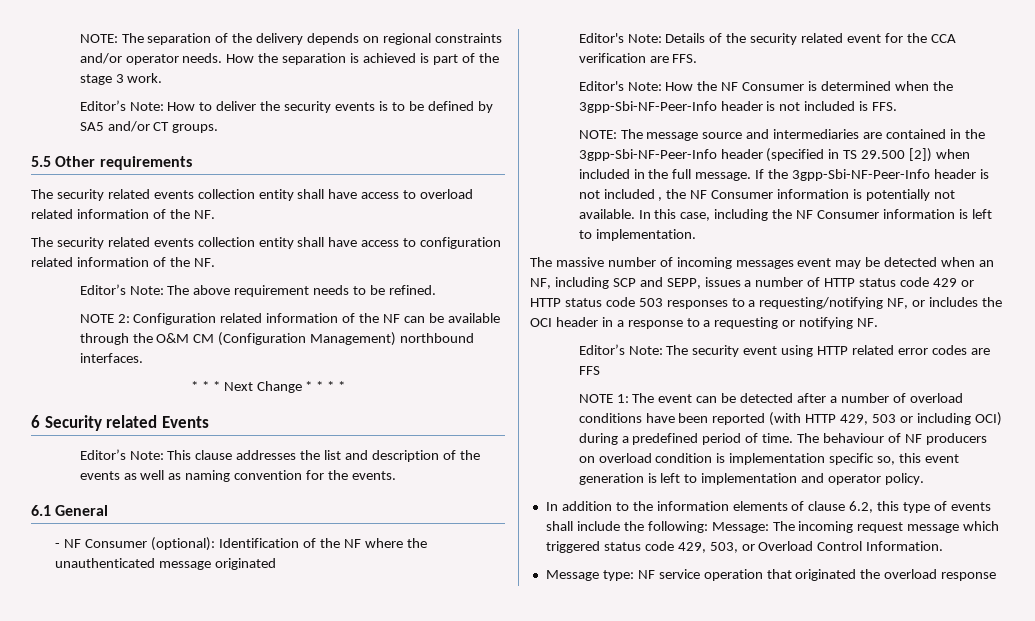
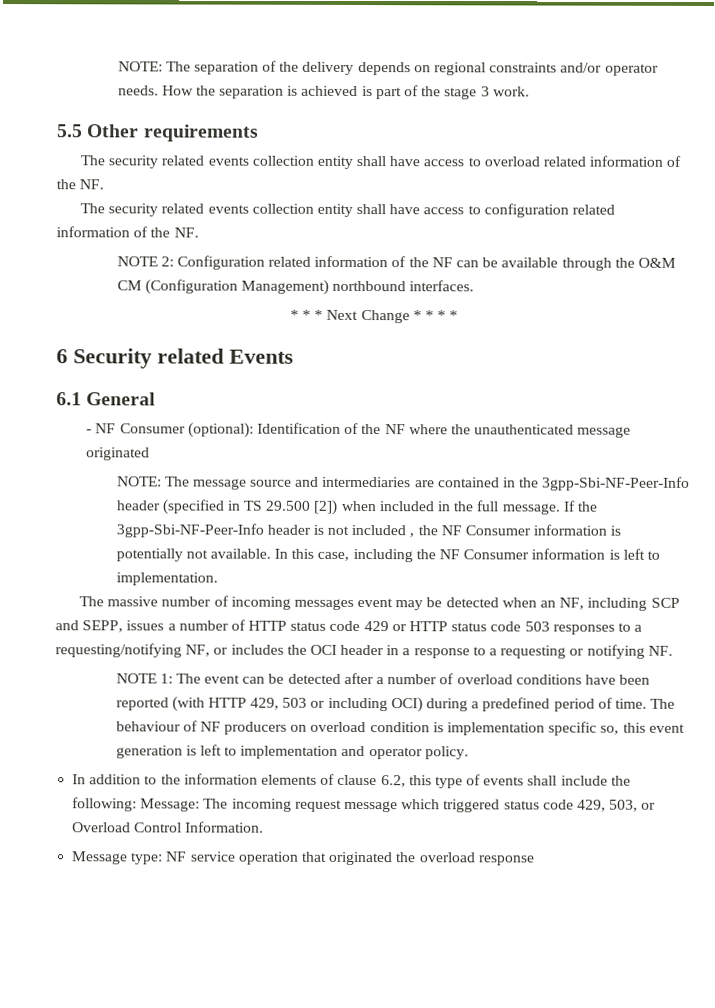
[79,100,493,113] [79,121,219,133] // Editor’s Note: How to deliver the security events is to be defined by SA5 and/or CT groups. -> (530, 91) none
[79,284,436,297] // Editor’s Note: The above requirement needs to be refined. -> (199, 232) none
[79,449,480,462] [79,470,396,482] // Editor’s Note: This clause addresses the list and description of the events as well as naming convention for the events. -> (294, 356) none
[578,33,956,45] [578,53,698,63] [578,81,953,91] [578,101,898,113] // Editor's Note: Details of the security related event for the CCA verification are FFS. // Editor's Note: How the NF Consumer is determined when the 3gpp-Sbi-NF-Peer-Info header is not included is FFS. -> (151, 454) none
[578,344,990,357] [578,366,600,375] // Editor’s Note: The security event using HTTP related error codes are FFS -> (673, 650) none

